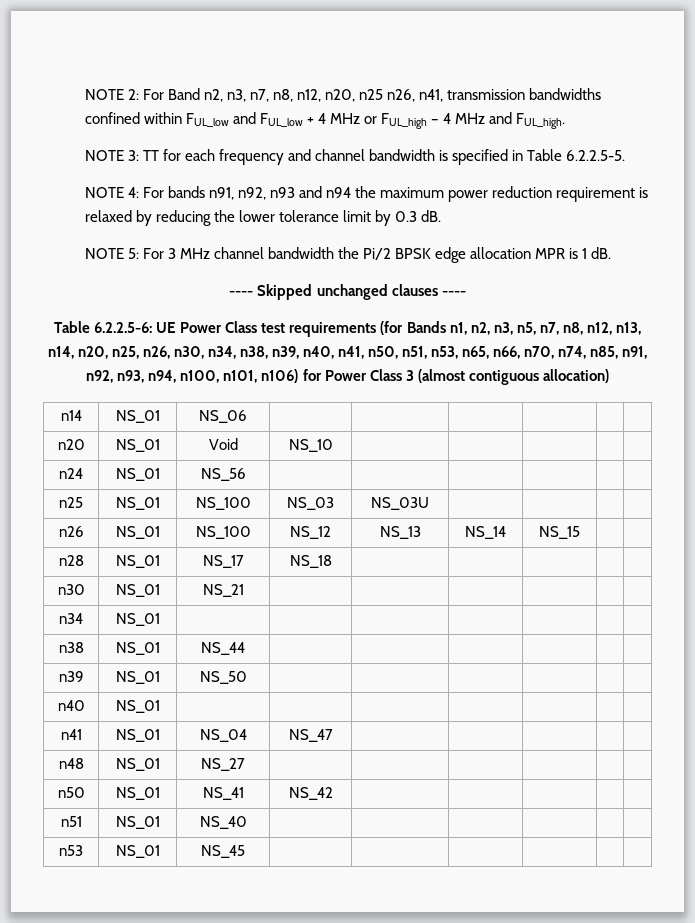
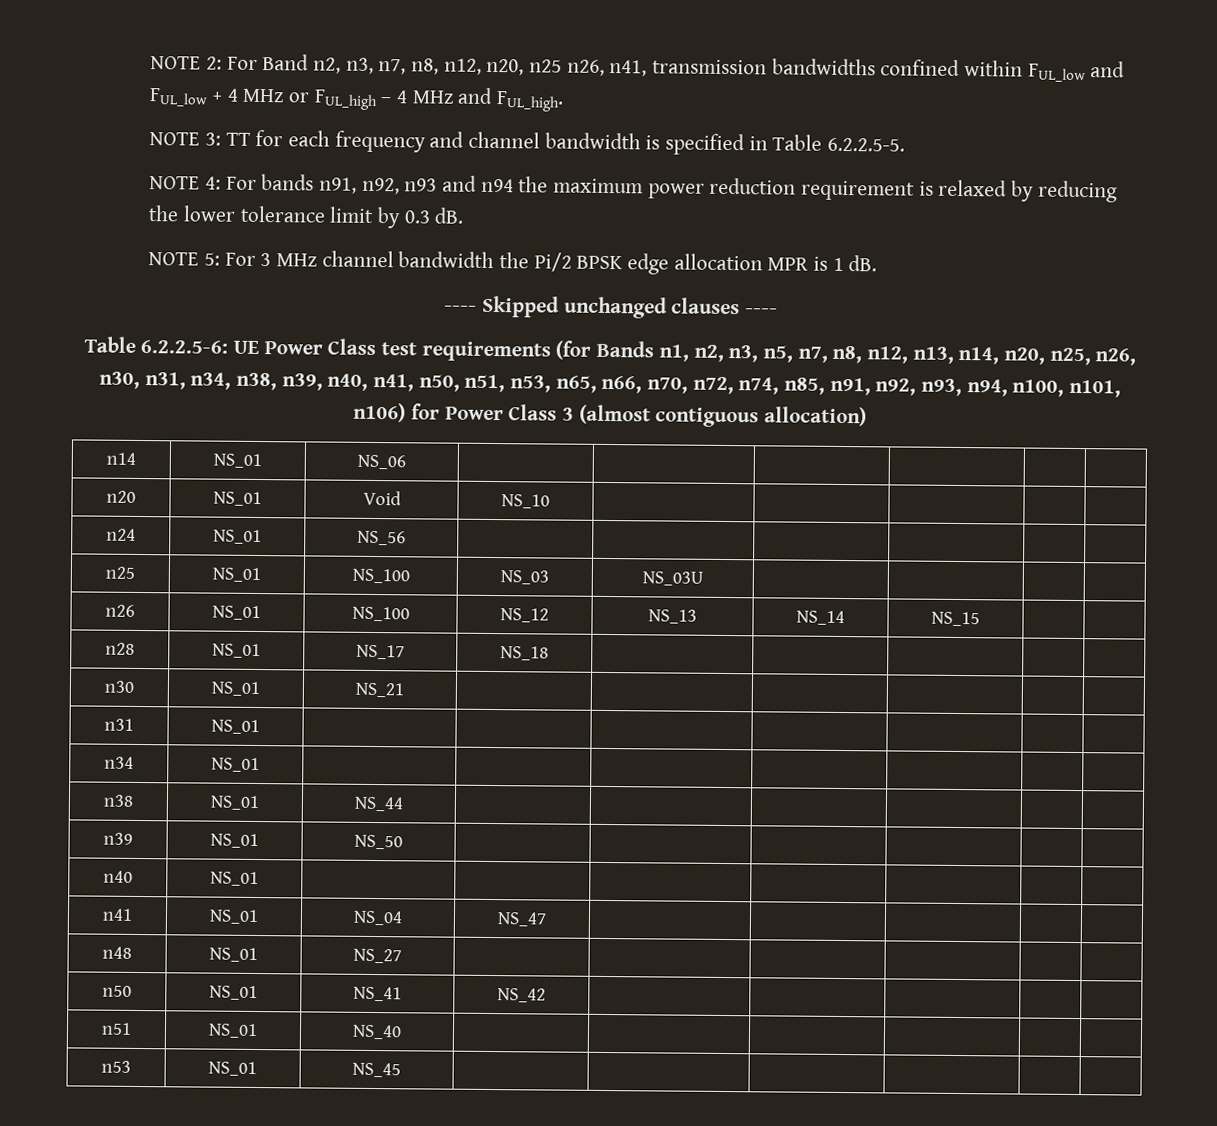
(204, 352) none -> [144,372,186,390] n31,
(555, 352) none -> [692,376,734,395] n72,
(244, 590) none -> [104,718,134,731] [211,719,260,735] // n31 | NS_01 | | | | | | |

